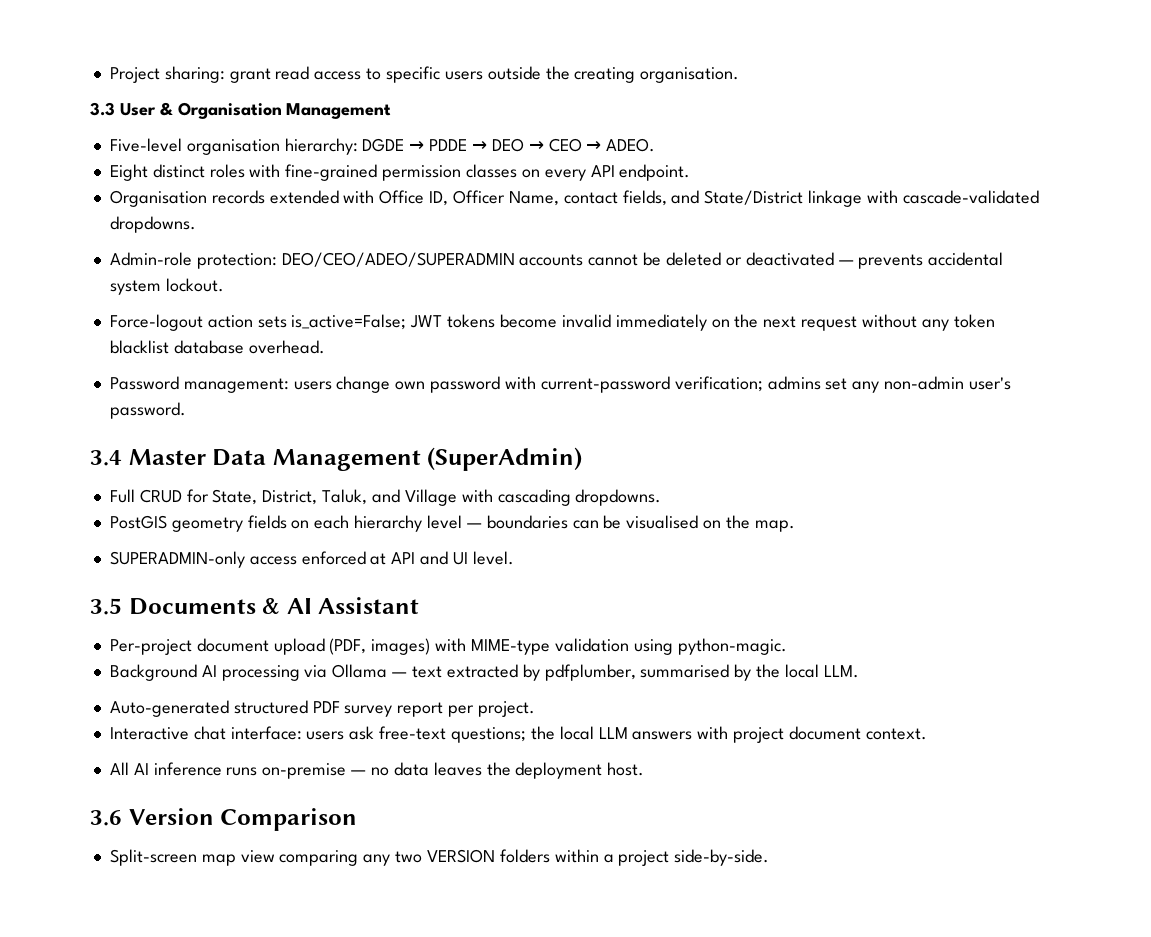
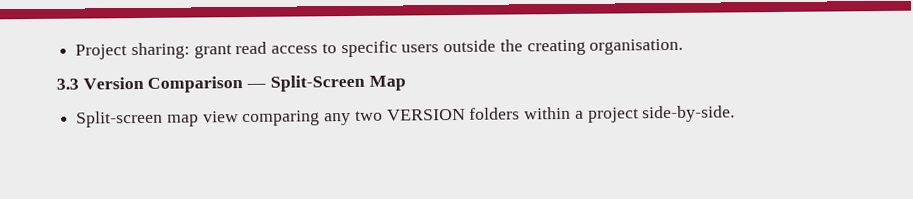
[119,102,392,119] [109,138,656,155] [109,164,691,181] [109,190,1039,207] [109,216,196,233] [109,252,1004,269] [109,278,224,295] [109,314,995,331] [109,340,325,354] [109,376,1011,393] [109,402,186,419] [90,447,583,471] [109,489,662,506] [109,515,795,532] [109,551,514,568] [90,597,420,615] [109,638,787,655] [109,664,859,681] [109,700,535,717] [109,726,927,743] [109,762,645,779] [90,810,122,826] User & Organisation Management // Five-level organisation hierarchy: DGDE → PDDE → DEO → CEO → ADEO. // Eight distinct roles with fine-grained permission classes on every API endpoint. // Organisation records extended with Office ID, Officer Name, contact fields, and State/District linkage with cascade-validated dropdowns. // Admin-role protection: DEO/CEO/ADEO/SUPERADMIN accounts cannot be deleted or deactivated — prevents accidental system lockout. // Force-logout action sets is_active=False; JWT tokens become invalid immediately on the next request without any token blacklist database overhead. // Password management: users change own password with current-password verification; admins set any non-admin user's password. // 3.4 Master Data Management (SuperAdmin) // Full CRUD for State, District, Taluk, and Village with cascading dropdowns. // PostGIS geometry fields on each hierarchy level — boundaries can be visualised on the map. // SUPERADMIN-only access enforced at API and UI level. // 3.5 Documents & AI Assistant // Per-project document upload (PDF, images) with MIME-type validation using python-magic. // Background AI processing via Ollama — text extracted by pdfplumber, summarised by the local LLM. // Auto-generated structured PDF survey report per project. // Interactive chat interface: users ask free-text questions; the local LLM answers with project document context. // All AI inference runs on-premise — no data leaves the deployment host. // 3.6 -> (79, 84) none
(358, 819) none -> [246,74,406,92] — Split-Screen Map

